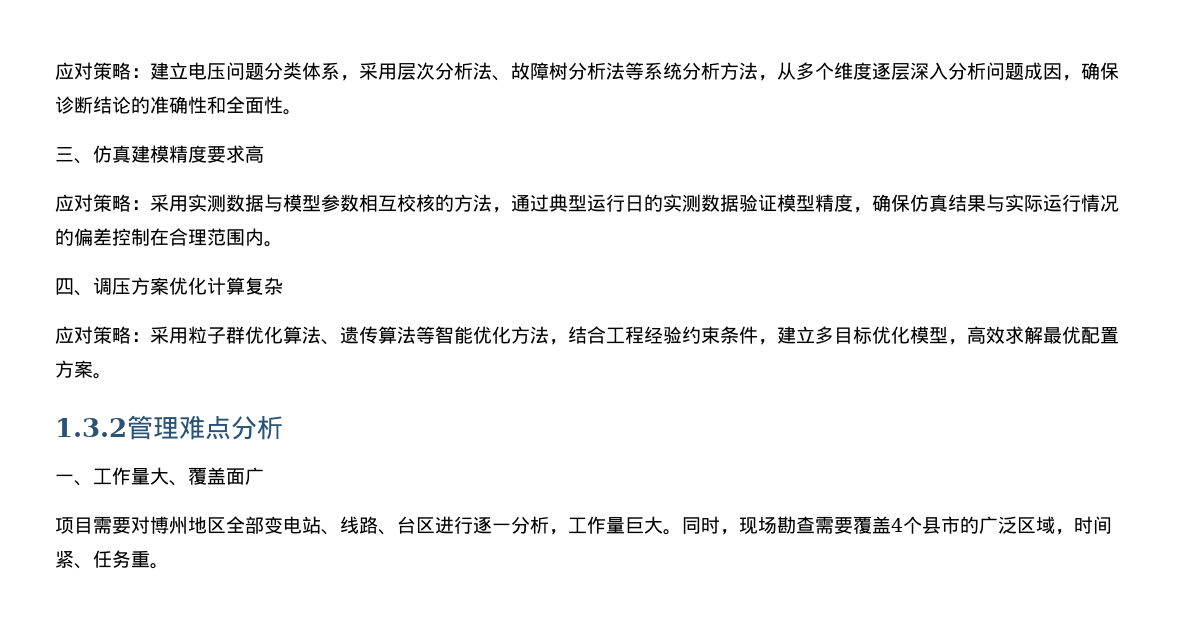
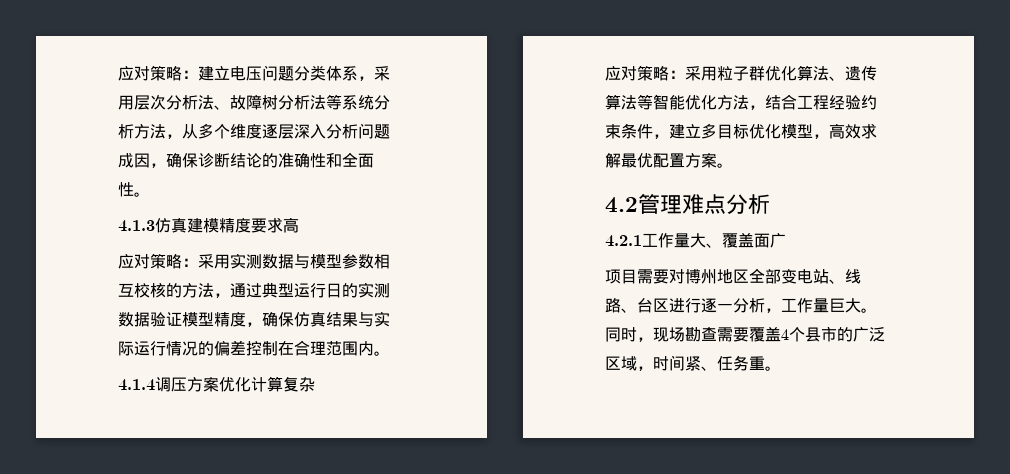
[55,147,93,164] 三、 -> [118,220,155,232] 4.1.3
[55,278,93,296] 四、 -> [118,379,155,391] 4.1.4
[55,418,127,437] 1.3.2 -> [605,197,638,213] 4.2
[55,474,93,486] 一、 -> [605,235,642,247] 4.2.1

